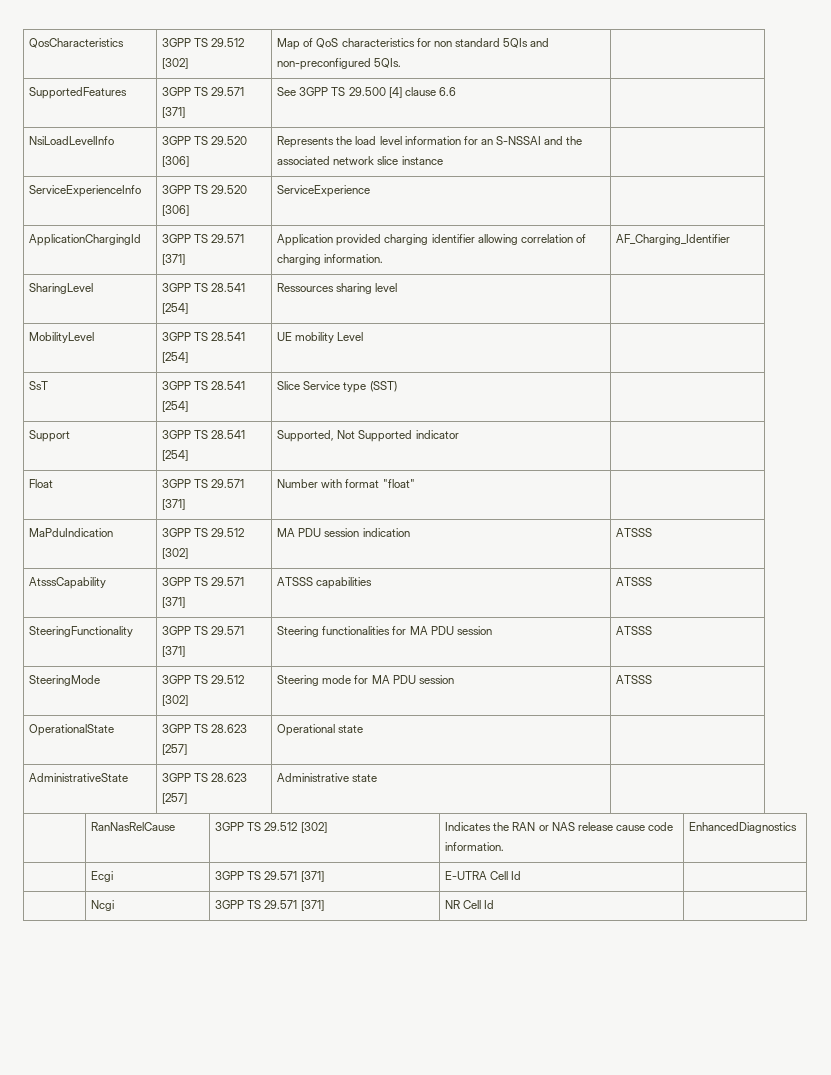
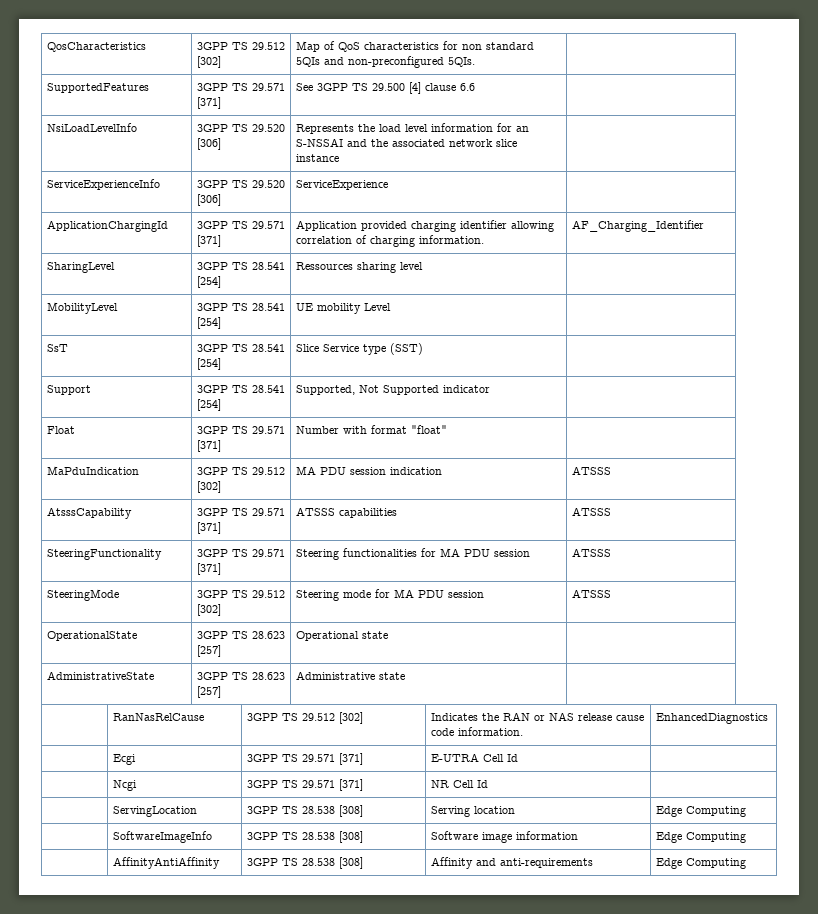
(495, 904) none -> [112,806,197,817] [246,805,363,817] [430,806,515,817] [655,806,746,817] [112,831,212,843] [246,831,363,843] [430,831,578,843] [655,832,746,843] [112,857,220,869] [246,857,363,869] [430,857,593,869] [655,858,746,869] // | ServingLocation | 3GPP TS 28.538 [308] | Serving location | Edge Computing // | SoftwareImageInfo | 3GPP TS 28.538 [308] | Software image information | Edge Computing // | AffinityAntiAffinity | 3GPP TS 28.538 [308] | Affinity and anti-requirements | Edge Computing

